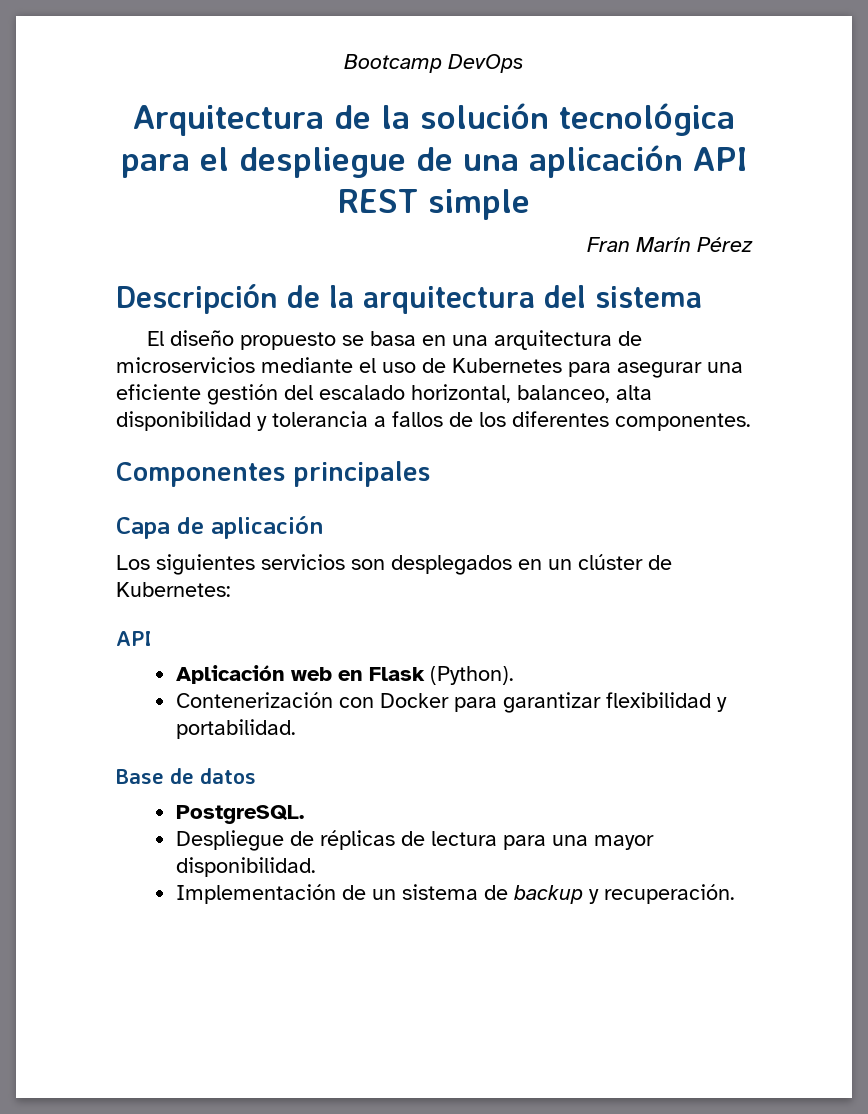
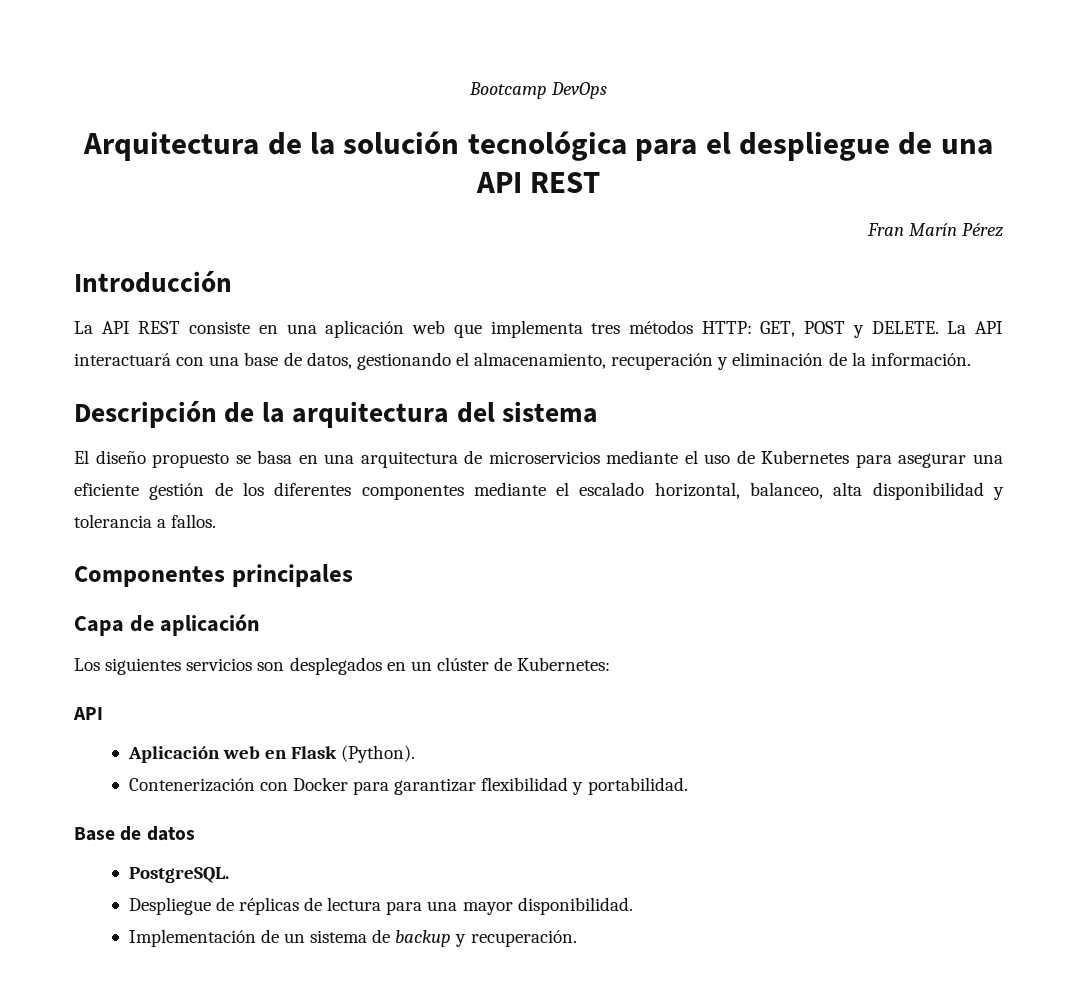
[528,145,748,178] [338,189,530,220] aplicación API REST simple -> [475,172,601,193] API REST
(753, 244) none -> [74,271,232,293] [74,320,1003,338] [74,352,971,370] // Introducción // La API REST consiste en una aplicación web que implementa tres métodos HTTP: GET, POST y DELETE. La API interactuará con una base de datos, gestionando el almacenamiento, recuperación y eliminación de la información.
[284,385,313,400] del -> [214,482,570,500] de los diferentes componentes mediante el
[392,411,751,431] fallos de los diferentes componentes. -> [171,514,217,528] fallos.

